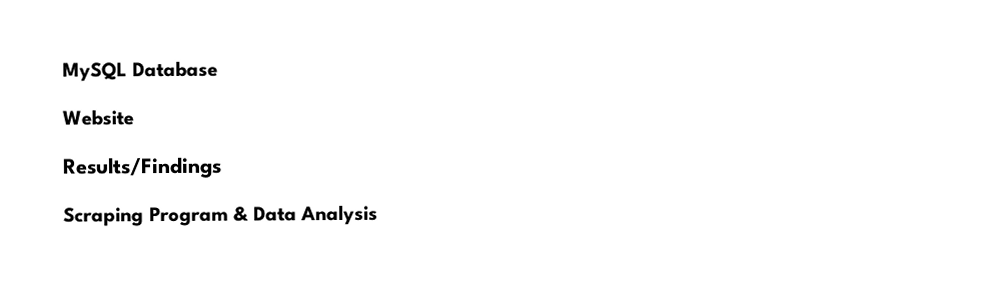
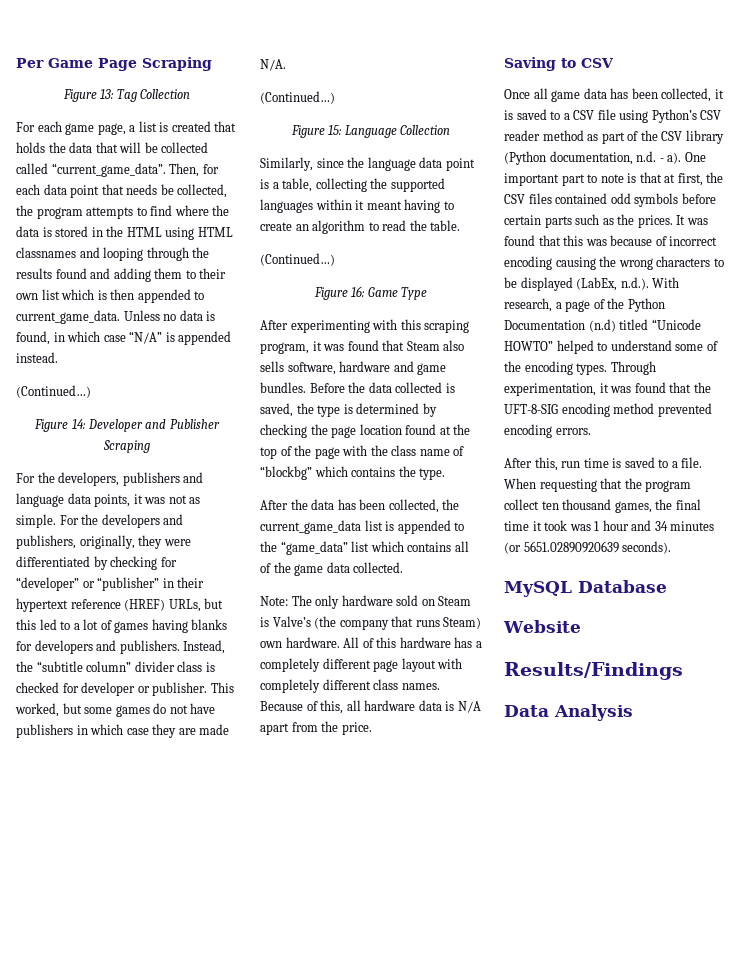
(62, 72) none -> [16,57,212,71] [62,89,191,102] [16,121,237,135] [16,142,209,153] [16,163,219,177] [16,184,228,198] [16,205,230,219] [16,226,233,240] [16,247,210,261] [16,268,227,282] [16,289,205,303] [16,310,216,324] [16,331,232,345] [16,352,58,363] [16,385,91,398] [34,419,220,432] [103,440,150,453] [16,472,204,486] [16,493,201,507] [16,514,184,528] [16,535,191,549] [16,556,177,570] [16,577,205,591] [16,598,224,612] [16,619,228,633] [16,640,226,654] [16,661,215,672] [16,682,234,696] [15,703,216,717] [16,724,230,738] [260,59,286,71] [260,91,335,104] [290,125,451,138] [260,157,475,171] [260,178,445,192] [260,199,454,213] [260,220,461,234] [260,253,335,266] [313,286,428,300] [260,319,470,333] [260,340,465,354] [260,361,447,375] [260,382,455,393] [260,403,437,417] [260,424,471,438] [260,445,465,459] [260,466,446,480] [260,499,460,513] [260,520,465,534] [260,541,469,555] [260,562,404,576] [260,595,472,609] [260,616,482,630] [260,637,482,648] [260,658,463,672] [260,679,440,693] [260,700,481,714] [260,721,372,735] [504,57,614,71] [504,88,724,102] [504,109,722,123] [504,130,724,144] [504,151,706,165] [504,172,724,186] [504,193,716,207] [504,214,708,228] [504,235,718,246] [504,256,724,270] [504,277,680,291] [504,298,665,312] [504,319,701,332] [504,340,718,354] [504,361,656,375] [504,382,711,396] [504,403,712,417] [504,424,591,438] [504,457,703,471] [504,478,692,492] [504,499,701,513] [504,520,715,531] [504,541,672,554] Per Game Page Scraping // Figure 13: Tag Collection // For each game page, a list is created that holds the data that will be collected called “current_game_data”. Then, for each data point that needs be collected, the program attempts to find where the data is stored in the HTML using HTML classnames and looping through the results found and adding them to their own list which is then appended to current_game_data. Unless no data is found, in which case “N/A” is appended instead. // (Continued…) // Figure 14: Developer and Publisher Scraping // For the developers, publishers and language data points, it was not as simple. For the developers and publishers, originally, they were differentiated by checking for “developer” or “publisher” in their hypertext reference (HREF) URLs, but this led to a lot of games having blanks for developers and publishers. Instead, the “subtitle column” divider class is checked for developer or publisher. This worked, but some games do not have publishers in which case they are made N/A. // (Continued…) // Figure 15: Language Collection // Similarly, since the language data point is a table, collecting the supported languages within it meant having to create an algorithm to read the table. // (Continued…) // Figure 16: Game Type // After experimenting with this scraping program, it was found that Steam also sells software, hardware and game bundles. Before the data collected is saved, the type is determined by checking the page location found at the top of the page with the class name of “blockbg” which contains the type. // After the data has been collected, the current_game_data list is appended to the “game_data” list which contains all of the game data collected. // Note: The only hardware sold on Steam is Valve’s (the company that runs Steam) own hardware. All of this hardware has a completely different page layout with completely different class names. Because of this, all hardware data is N/A apart from the price. // Saving to CSV // Once all game data has been collected, it is saved to a CSV file using Python’s CSV reader method as part of the CSV library (Python documentation, n.d. - a). One important part to note is that at first, the CSV files contained odd symbols before certain parts such as the prices. It was found that this was because of incorrect encoding causing the wrong characters to be displayed (LabEx, n.d.). With research, a page of the Python Documentation (n.d) titled “Unicode HOWTO” helped to understand some of the encoding types. Through experimentation, it was found that the UFT-8-SIG encoding method prevented encoding errors. // After this, run time is saved to a file. When requesting that the program collect ten thousand games, the final time it took was 1 hour and 34 minutes (or 5651.02890920639 seconds). //
[63,206,250,227] Scraping Program & -> (683, 671) none

